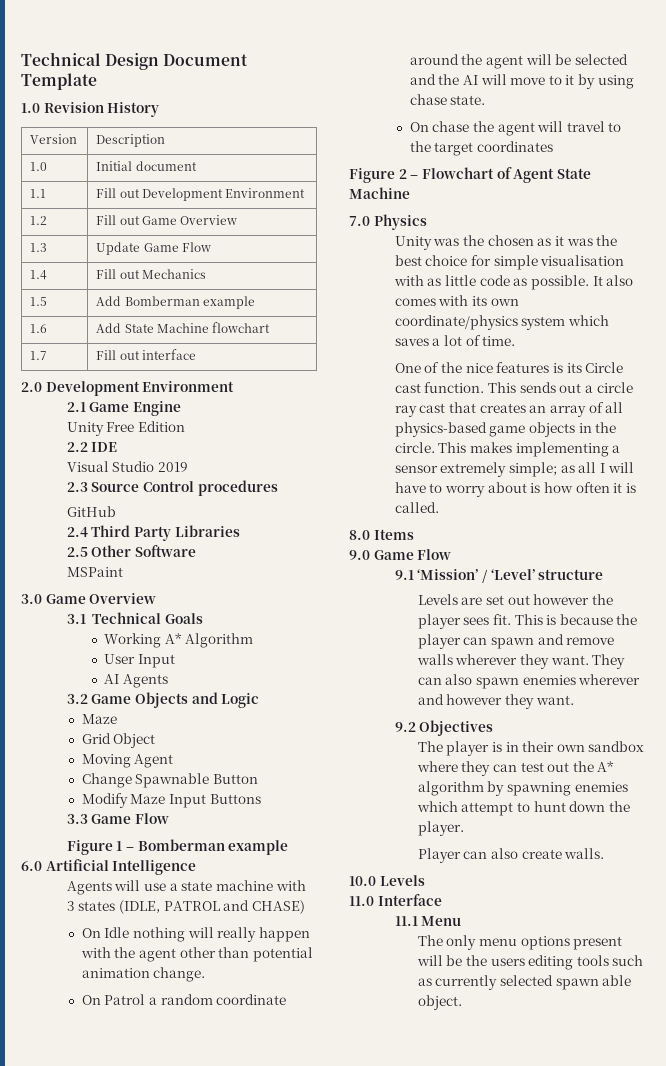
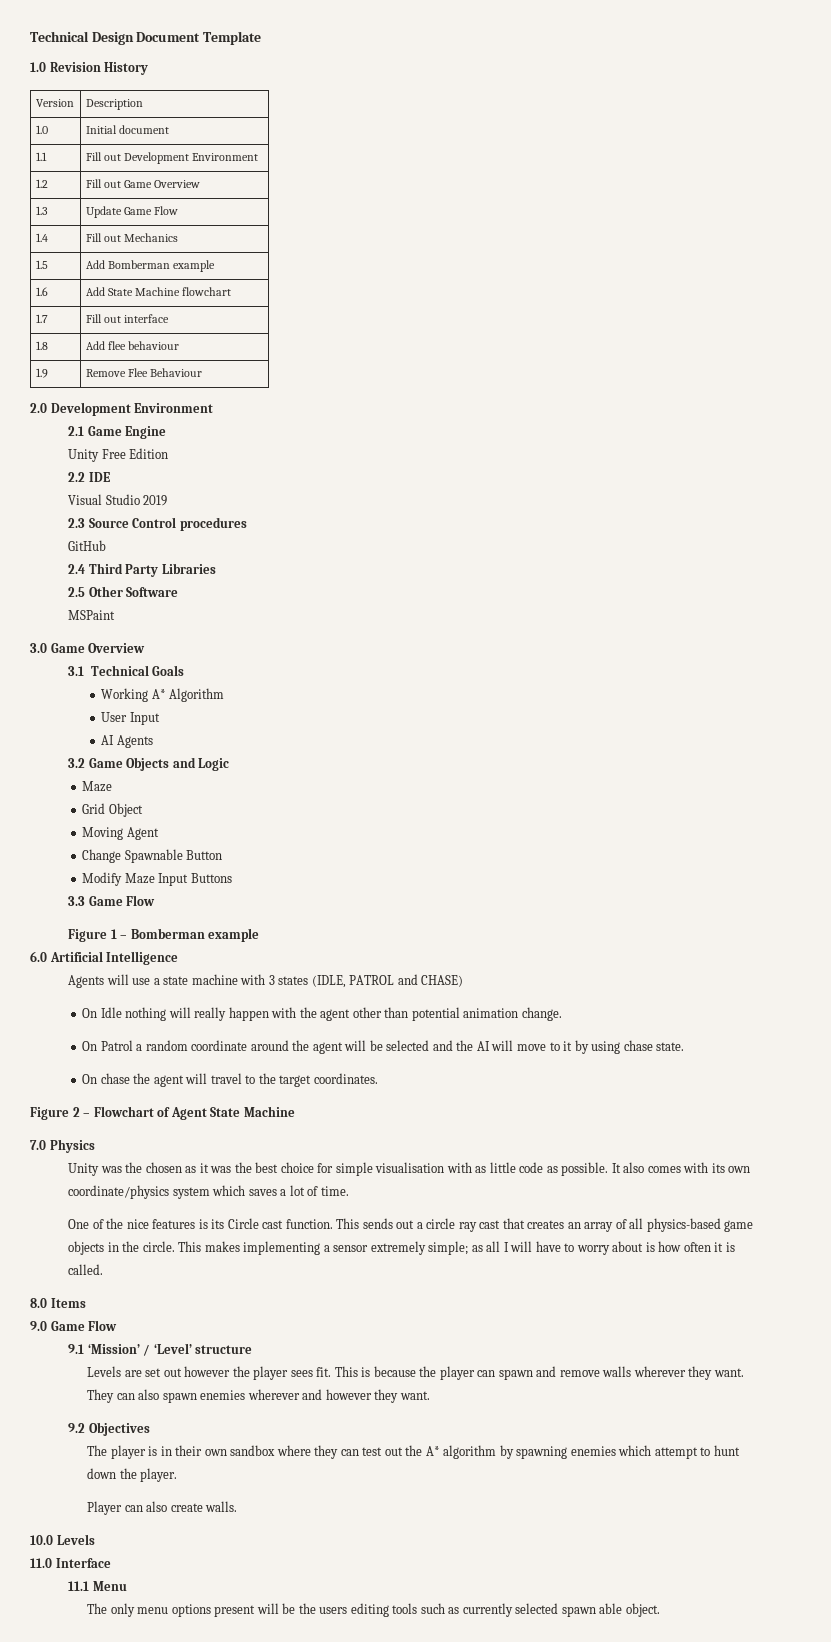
(196, 354) none -> [35,341,48,350] [85,341,180,350] [35,368,48,378] [85,368,203,377] // 1.8 | Add flee behaviour // 1.9 | Remove Flee Behaviour
[476,141,553,152] coordinates -> [313,1073,378,1084] coordinates.

